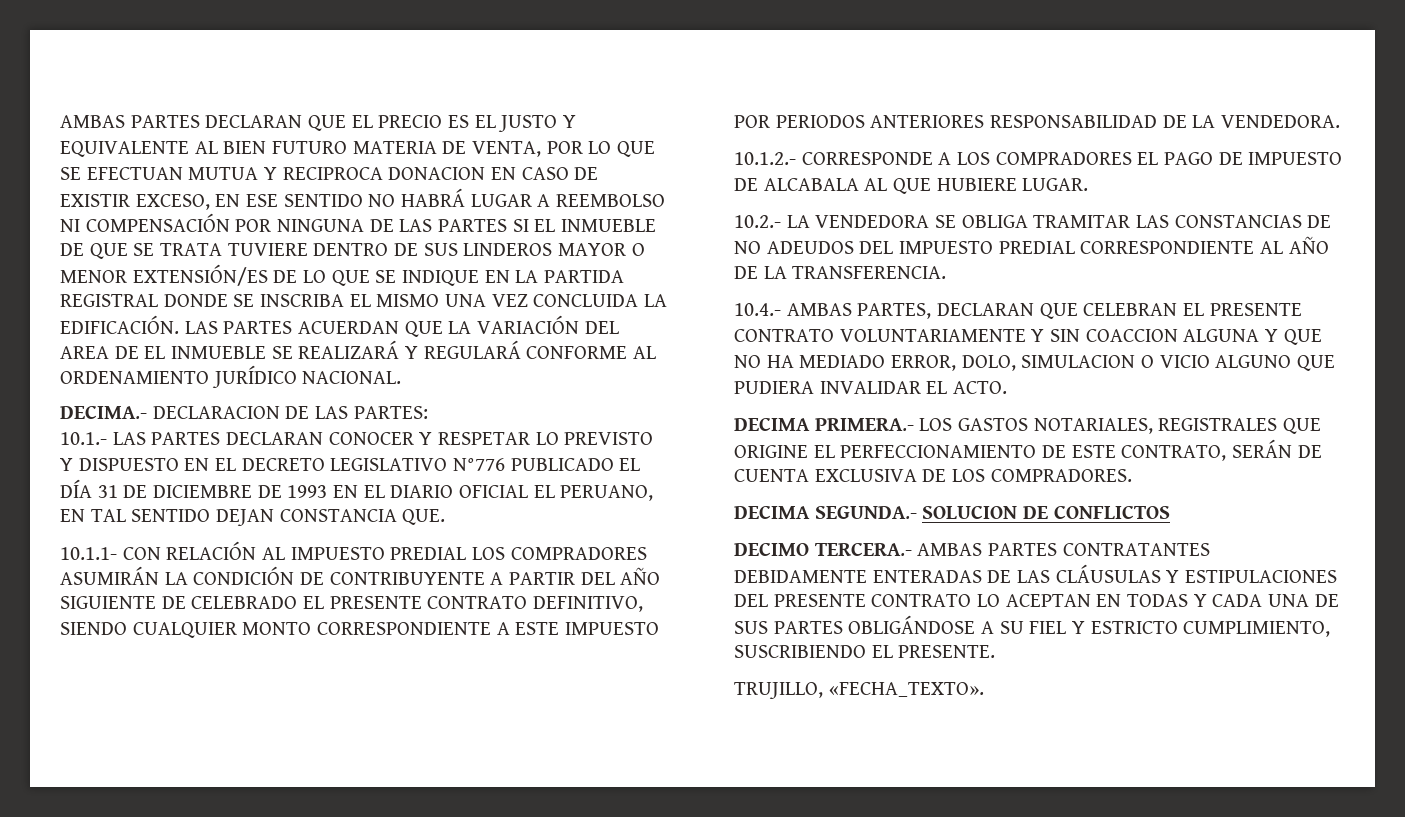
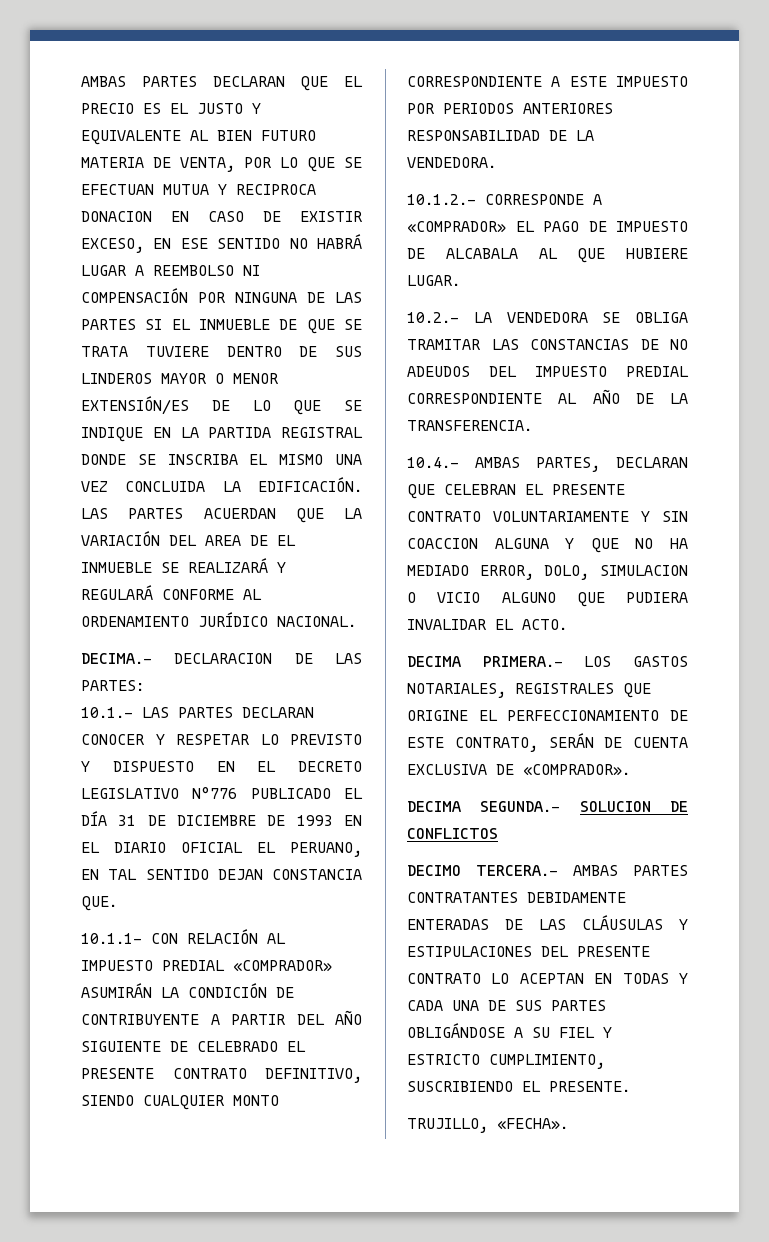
[472,547,647,560] LOS COMPRADORES -> [233,960,332,972] «COMPRADOR»
[957,152,1132,165] LOS COMPRADORES -> [407,221,506,233] «COMPRADOR»
[952,469,1132,482] LOS COMPRADORES. -> [523,764,630,776] «COMPRADOR».
[828,682,984,697] «FECHA_TEXTO». -> [497,1118,568,1130] «FECHA».

